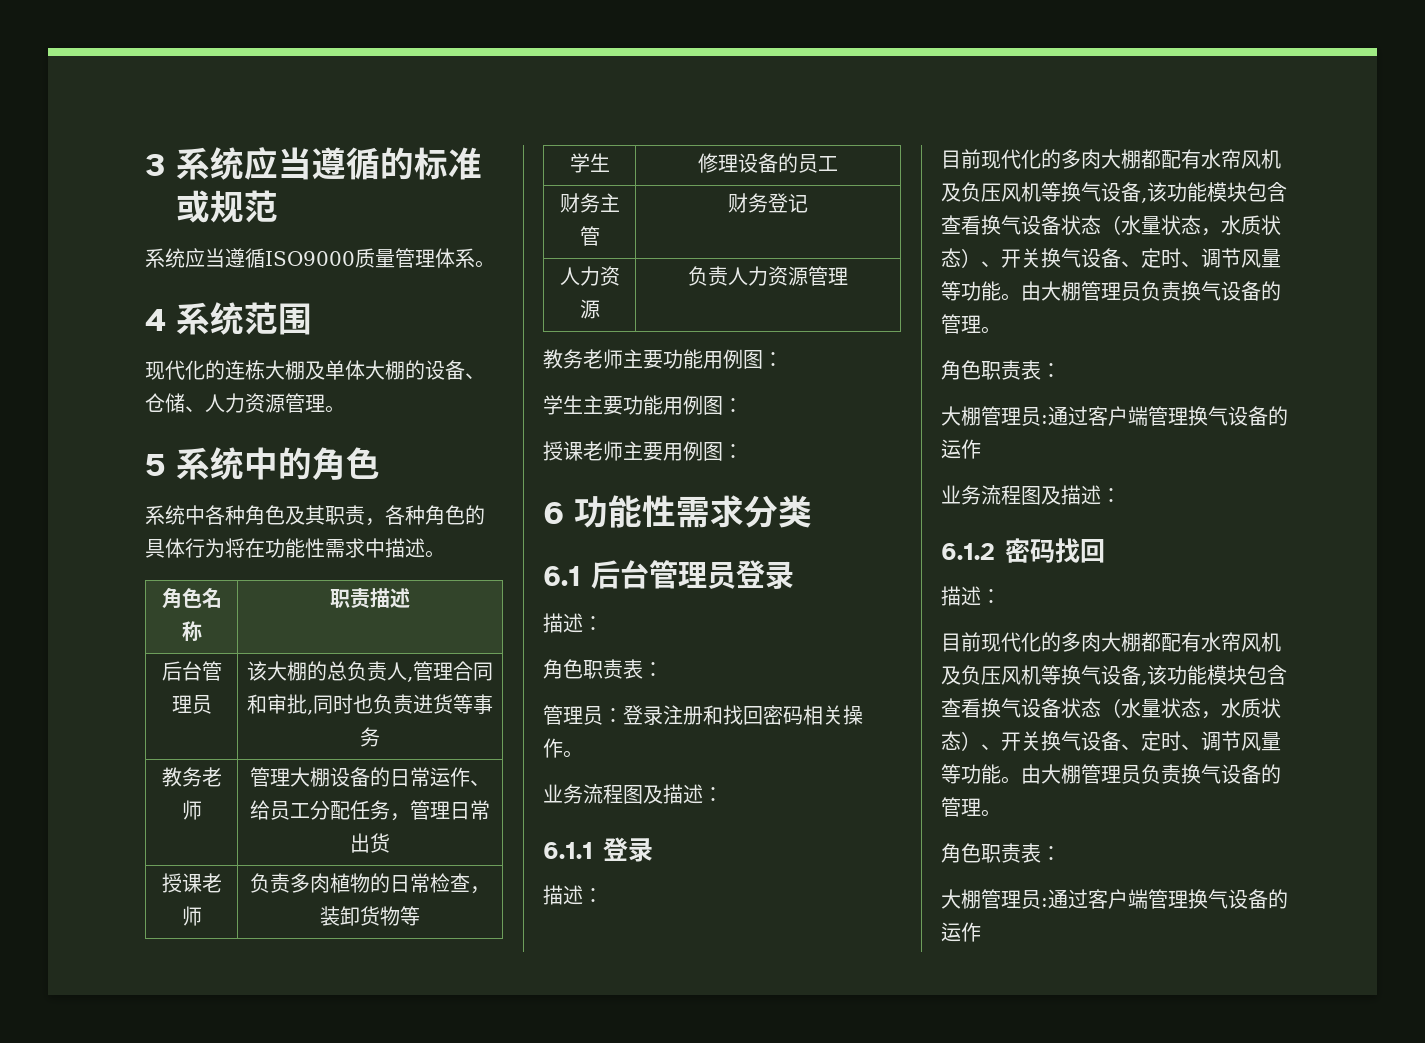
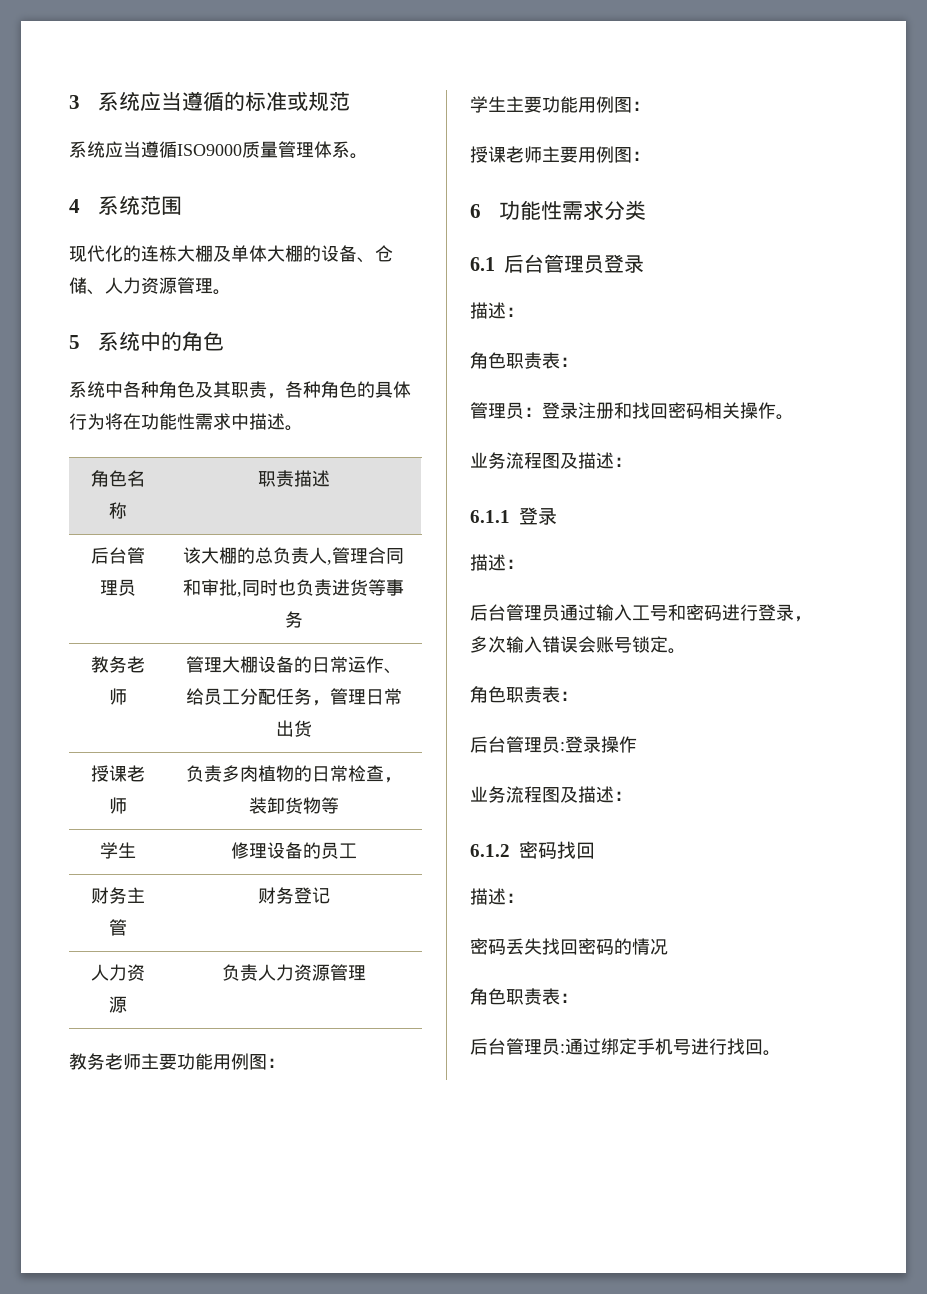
[941,149,1281,169] [941,182,1287,203] [941,215,1281,236] [941,248,1281,268] [941,281,1281,301] [941,314,1001,334] [941,360,1061,380] [941,406,1288,426] [941,439,961,459] 目前现代化的多肉大棚都配有水帘风机及负压风机等换气设备,该功能模块包含查看换气设备状态（水量状态，水质状态）、开关换气设备、定时、调节风量等功能。由大棚管理员负责换气设备的管理。 // 角色职责表： // 大棚管理员:通过客户端管理换气设备的运 -> [470,604,812,622] [470,636,686,654] [470,686,578,703] [470,736,619,753] 后台管理员通过输入工号和密码进行登录，多次输入错误会账号锁定。 // 角色职责表： // 后台管理员:登录操
[941,632,1281,652] [941,665,1287,686] [941,698,1281,719] [941,731,1281,751] [941,764,1281,784] [941,797,1001,817] [941,843,1061,863] [941,889,1288,909] [941,922,981,942] 目前现代化的多肉大棚都配有水帘风机及负压风机等换气设备,该功能模块包含查看换气设备状态（水量状态，水质状态）、开关换气设备、定时、调节风量等功能。由大棚管理员负责换气设备的管理。 // 角色职责表： // 大棚管理员:通过客户端管理换气设备的运作 -> [470,938,668,955] [470,988,578,1005] [470,1038,781,1056] 密码丢失找回密码的情况 // 角色职责表： // 后台管理员:通过绑定手机号进行找回。

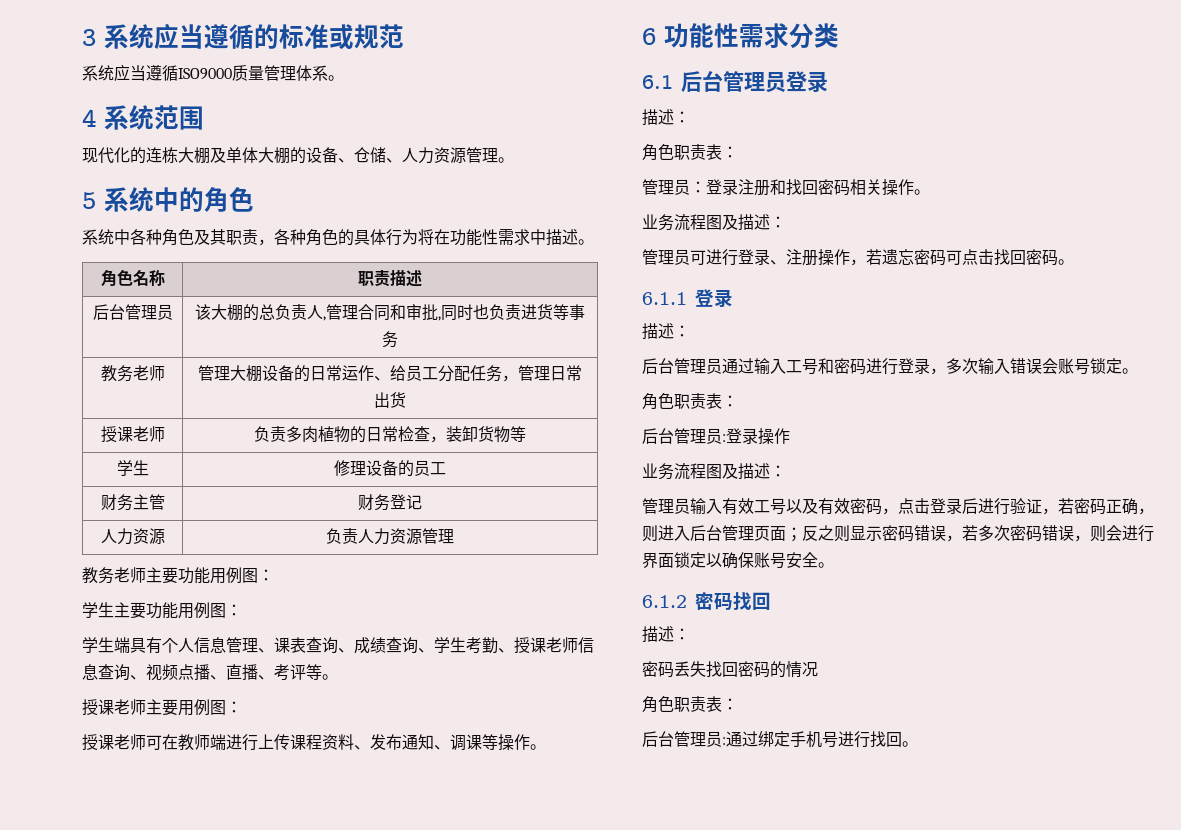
(650, 106) none -> [82,637,594,654] [82,664,338,681] // 学生端具有个人信息管理、课表查询、成绩查询、学生考勤、授课老师信息查询、视频点播、直播、考评等。
(650, 156) none -> [82,734,546,751] // 授课老师可在教师端进行上传课程资料、发布通知、调课等操作。
(632, 462) none -> [642,249,1074,266] // 管理员可进行登录、注册操作，若遗忘密码可点击找回密码。
(632, 796) none -> [642,498,1154,515] [642,525,1154,542] [642,552,834,569] // 管理员输入有效工号以及有效密码，点击登录后进行验证，若密码正确，则进入后台管理页面；反之则显示密码错误，若多次密码错误，则会进行界面锁定以确保账号安全。

